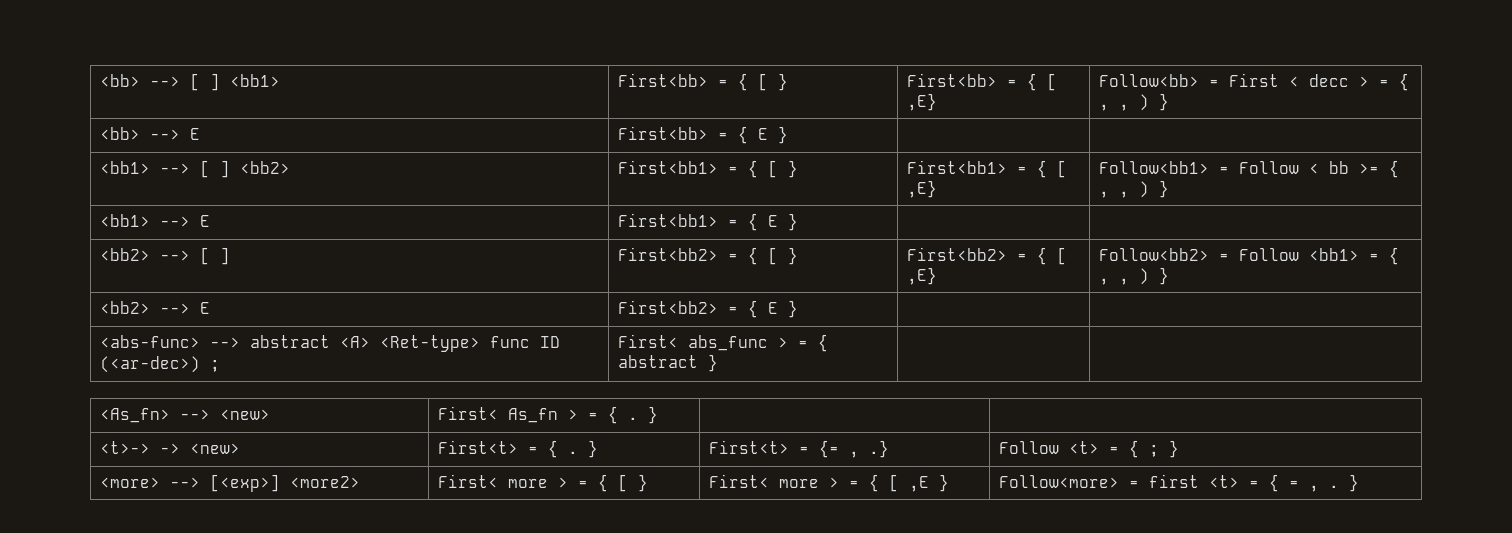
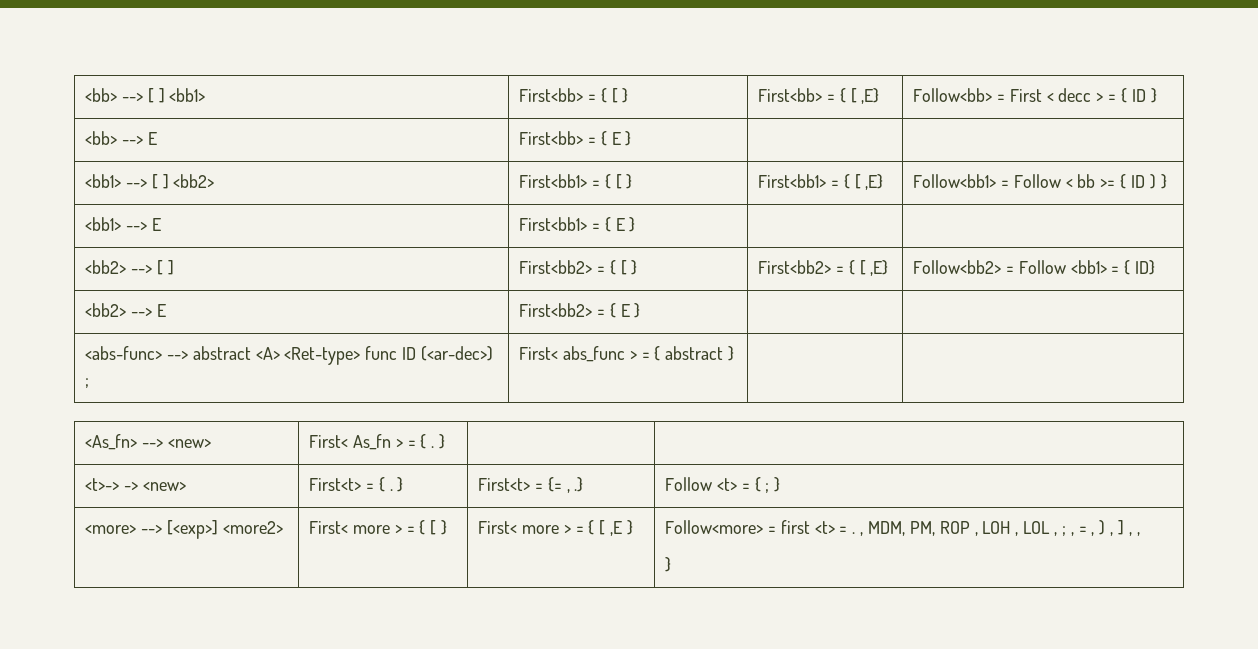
[1098,94,1149,111] , , ) -> [1131,89,1146,102] ID
[1098,191,1129,198] , , -> [1130,175,1145,188] ID
[1098,267,1169,285] , , ) } -> [1135,260,1156,275] ID}
[1268,474,1339,492] { = , . -> [852,520,1140,536] . , MDM, PM, ROP , LOH , LOL , ; , = , ) , ] , , //

